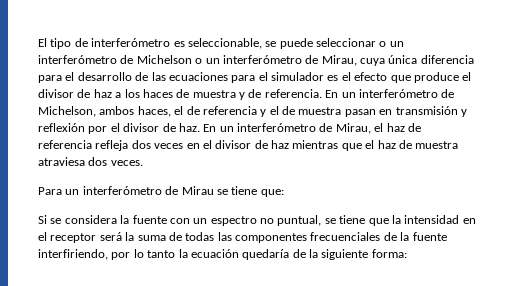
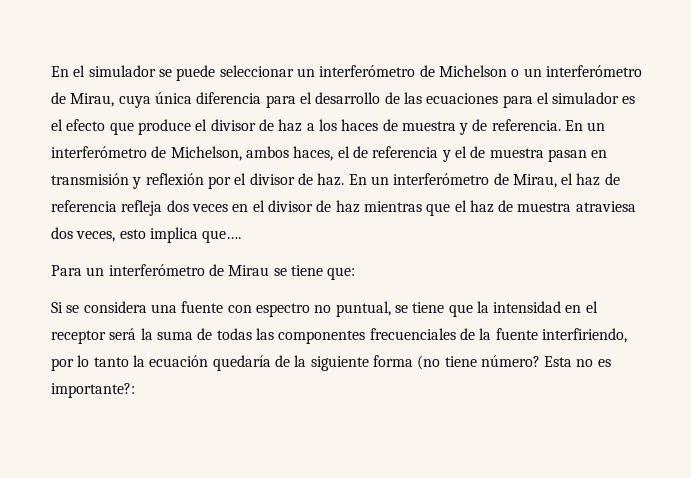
[38,38,262,49] El tipo de interferómetro es seleccionable, -> [51,65,156,77] En el simulador
[379,41,387,47] o -> (294, 71) none
[110,160,143,166] veces. -> [76,227,242,243] veces, esto implica que….
[120,215,130,224] la -> [150,304,177,313] una
[193,218,208,224] un -> (252, 309) none
[371,249,407,258] forma: -> [372,355,611,370] [51,383,135,398] forma (no tiene número? Esta no es importante?:

